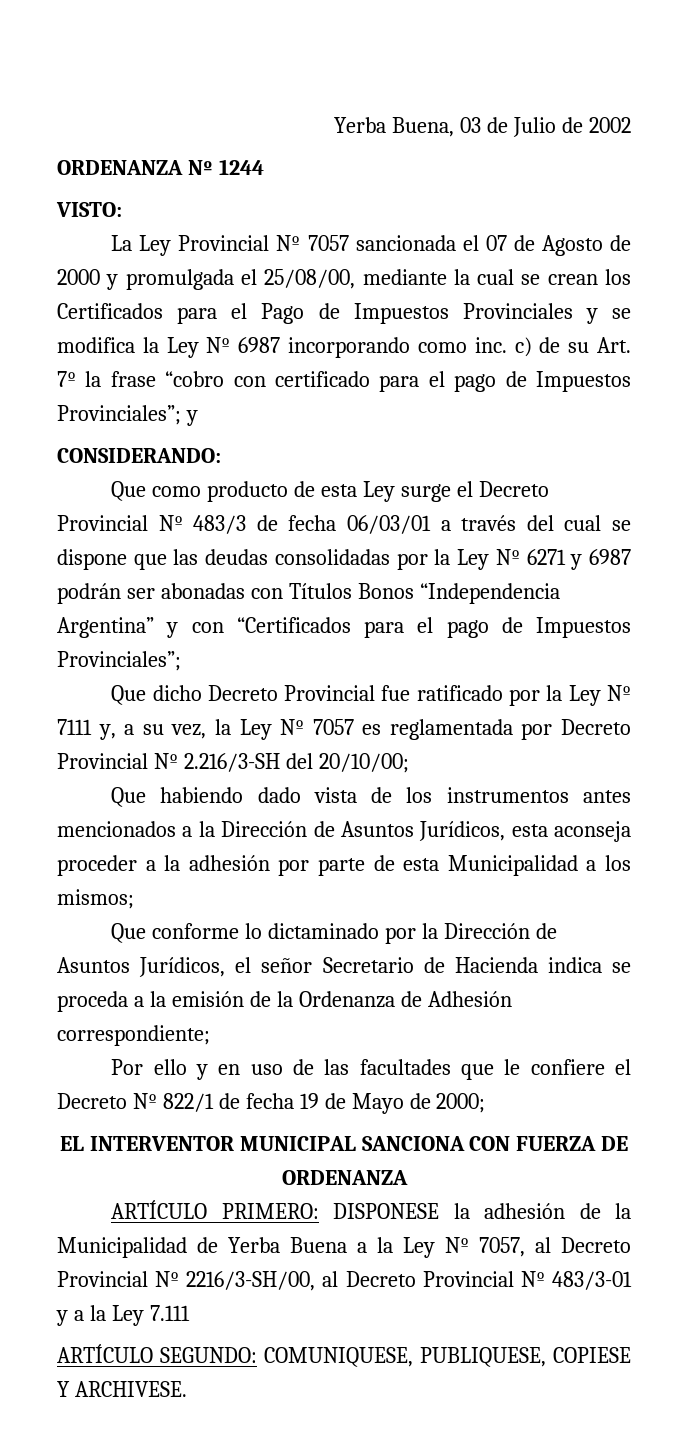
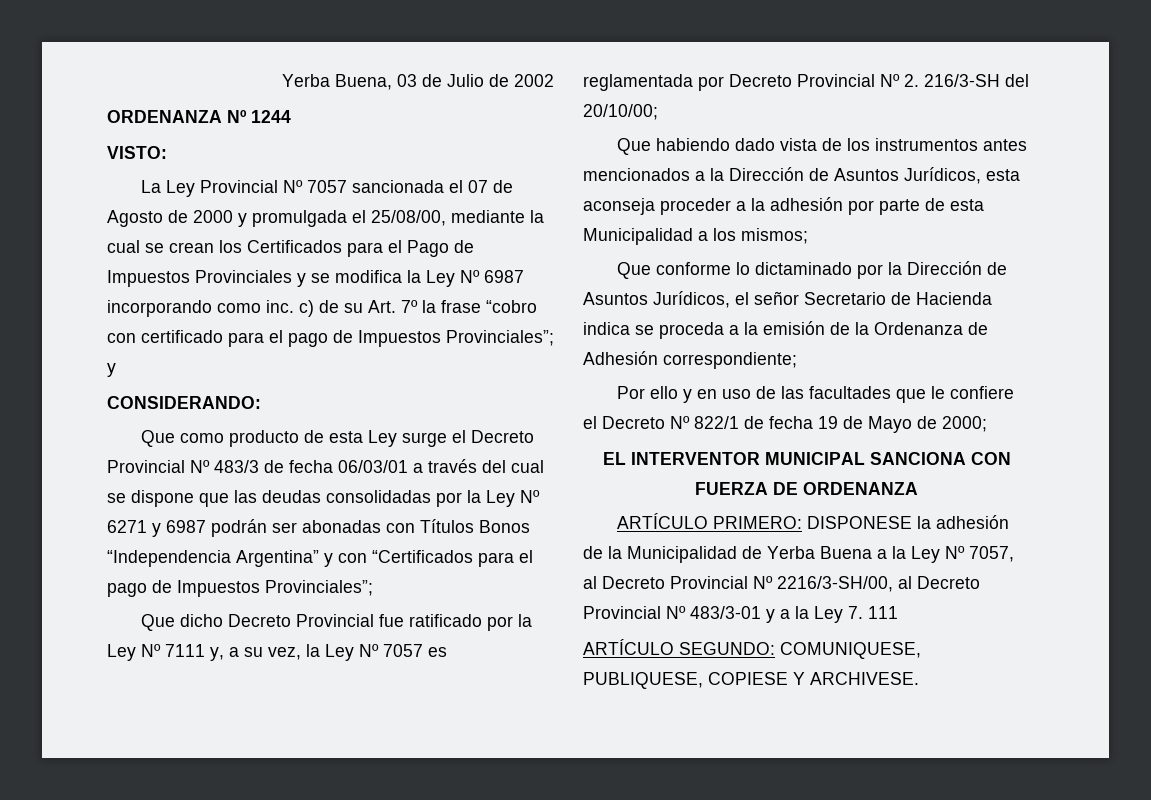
[183,753,280,772] 2.216/3-SH -> [904,74,1000,87] 2. 216/3-SH
[149,1305,190,1321] 7.111 -> [848,606,898,619] 7. 111

